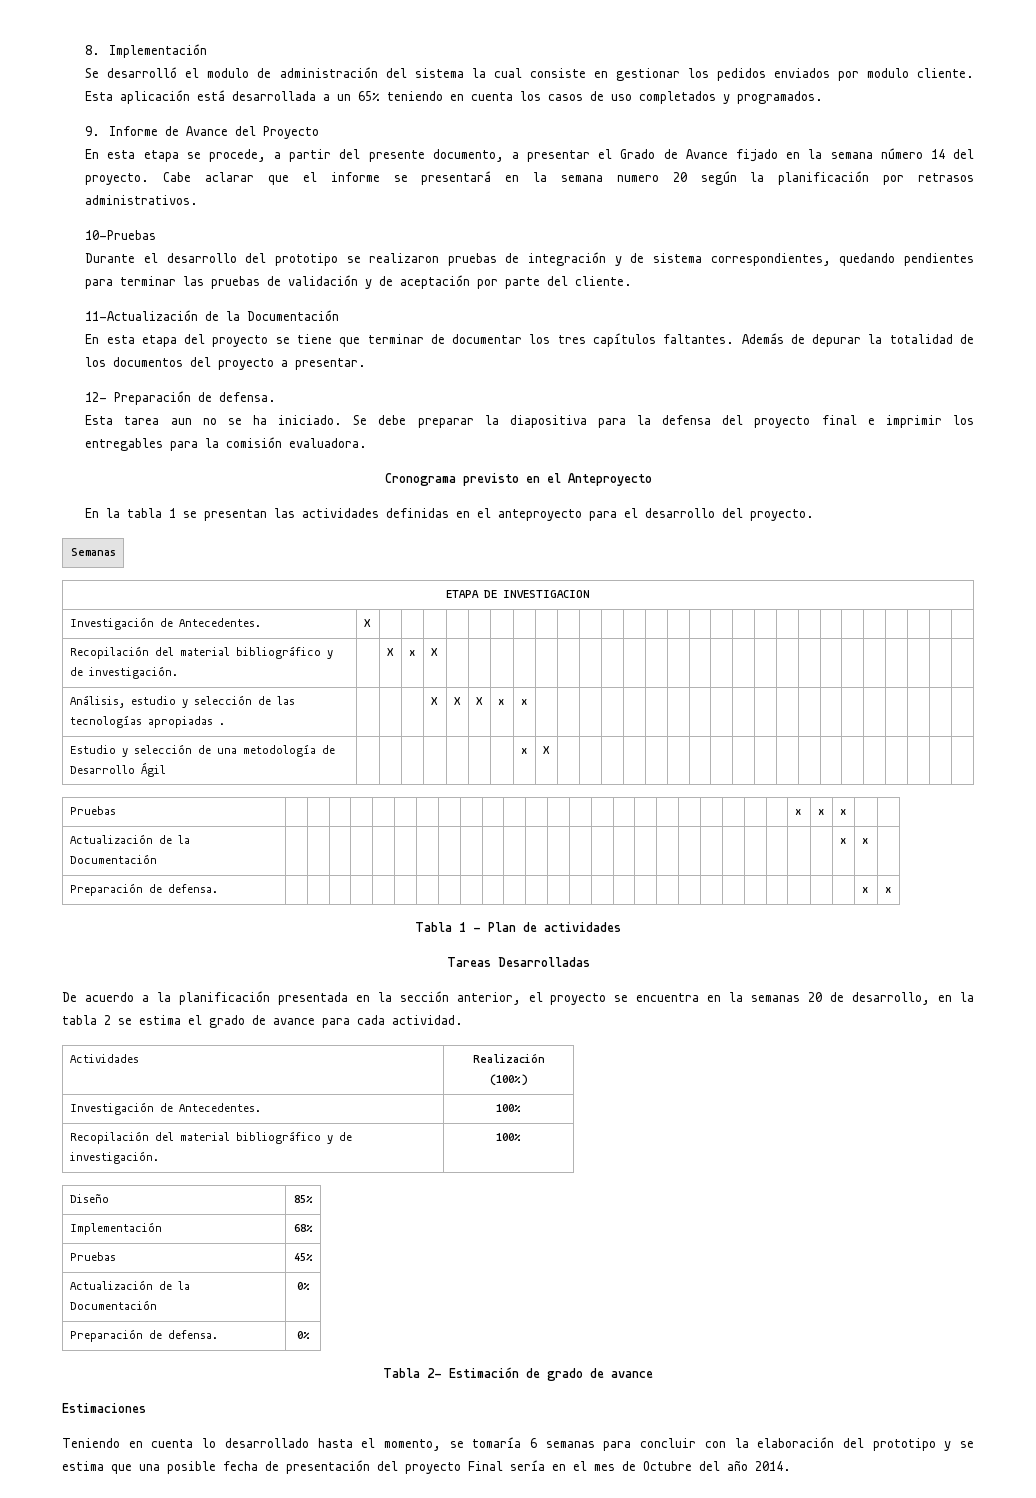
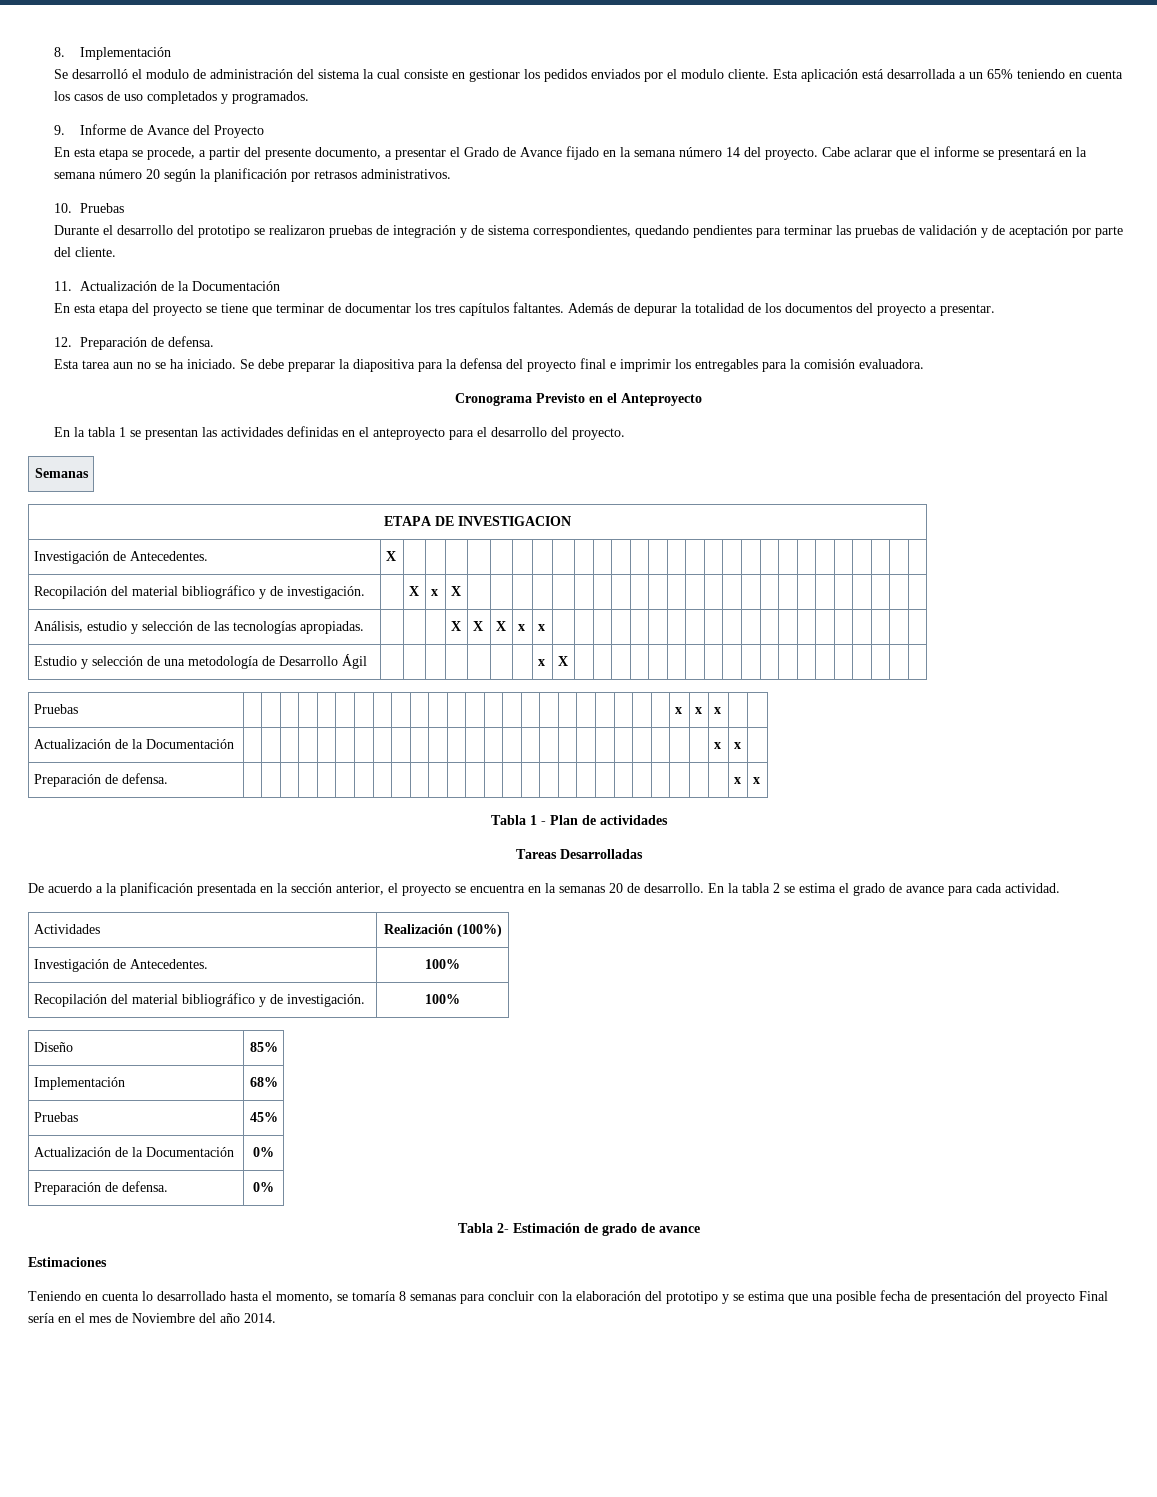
(859, 76) none -> [667,69,678,79] el
[616,175,659,182] numero -> [99,169,143,179] número
[85,230,157,240] 10-Pruebas -> [54,203,125,213] 10. Pruebas
[85,310,199,321] 11-Actualización -> [54,281,158,291] 11. Actualización
[85,392,108,402] 12- -> [54,337,73,347] 12.
[462,473,519,486] previsto -> [536,393,585,403] Previsto
[147,716,225,728] apropiadas . -> [299,621,364,634] apropiadas.
[852,992,953,1005] desarrollo, en -> [644,883,724,893] desarrollo. En
[530,1438,537,1448] 6 -> [399,1291,406,1301] 8
[643,1461,692,1471] Octubre -> [132,1313,195,1323] Noviembre

